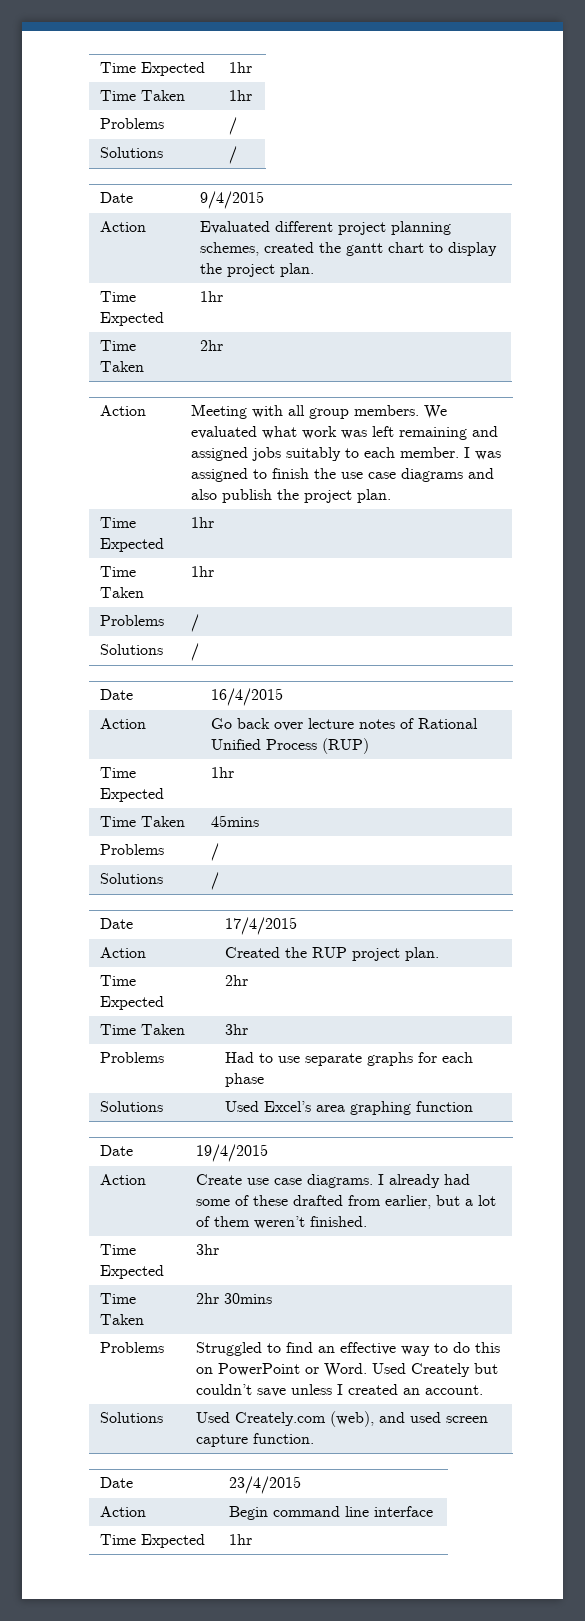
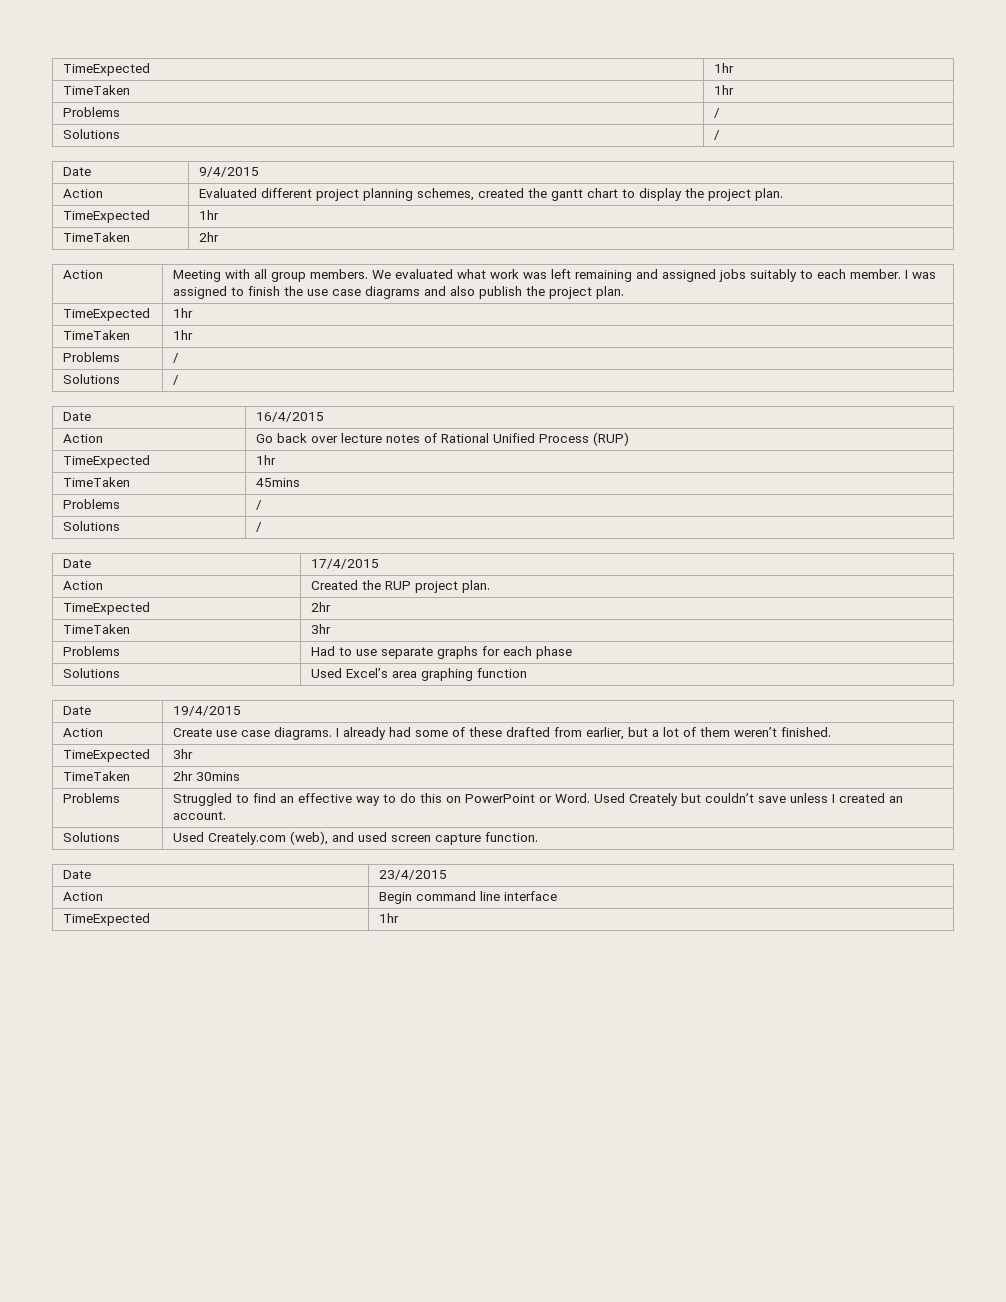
[100,62,206,76] [229,62,253,73] [100,90,186,101] Time Expected | 1hr // Time Taken -> [63,63,151,76] [714,63,735,73] [63,85,131,95] TimeExpected | 1hr // TimeTaken
[100,291,137,302] [100,312,165,326] [200,291,224,302] [100,340,137,351] [100,361,145,372] Time Expected | 1hr // Time Taken -> [63,210,151,223] [199,210,220,220] [63,232,131,242] TimeExpected | 1hr // TimeTaken
[100,517,137,528] [100,538,165,552] [191,517,215,528] [100,566,137,577] [100,587,145,598] Time Expected | 1hr // Time Taken -> [63,308,151,321] [173,308,194,318] [63,330,131,340] TimeExpected | 1hr // TimeTaken
[100,767,137,778] [100,788,165,802] [211,767,235,778] [100,816,186,827] Time Expected | 1hr // Time Taken -> [63,455,151,468] [256,455,277,465] [63,477,131,487] TimeExpected | 1hr // TimeTaken
[100,975,137,986] [100,996,165,1010] [225,975,249,986] [100,1024,186,1035] Time Expected | 2hr // Time Taken -> [63,602,151,615] [311,602,332,612] [63,624,131,634] TimeExpected | 2hr // TimeTaken
[100,1244,137,1255] [100,1265,165,1279] [196,1244,220,1255] [100,1293,137,1304] [100,1314,145,1325] Time Expected | 3hr // Time Taken -> [63,749,151,762] [173,749,194,759] [63,771,131,781] TimeExpected | 3hr // TimeTaken
[100,1534,206,1548] Time Expected -> [63,913,151,926] TimeExpected

